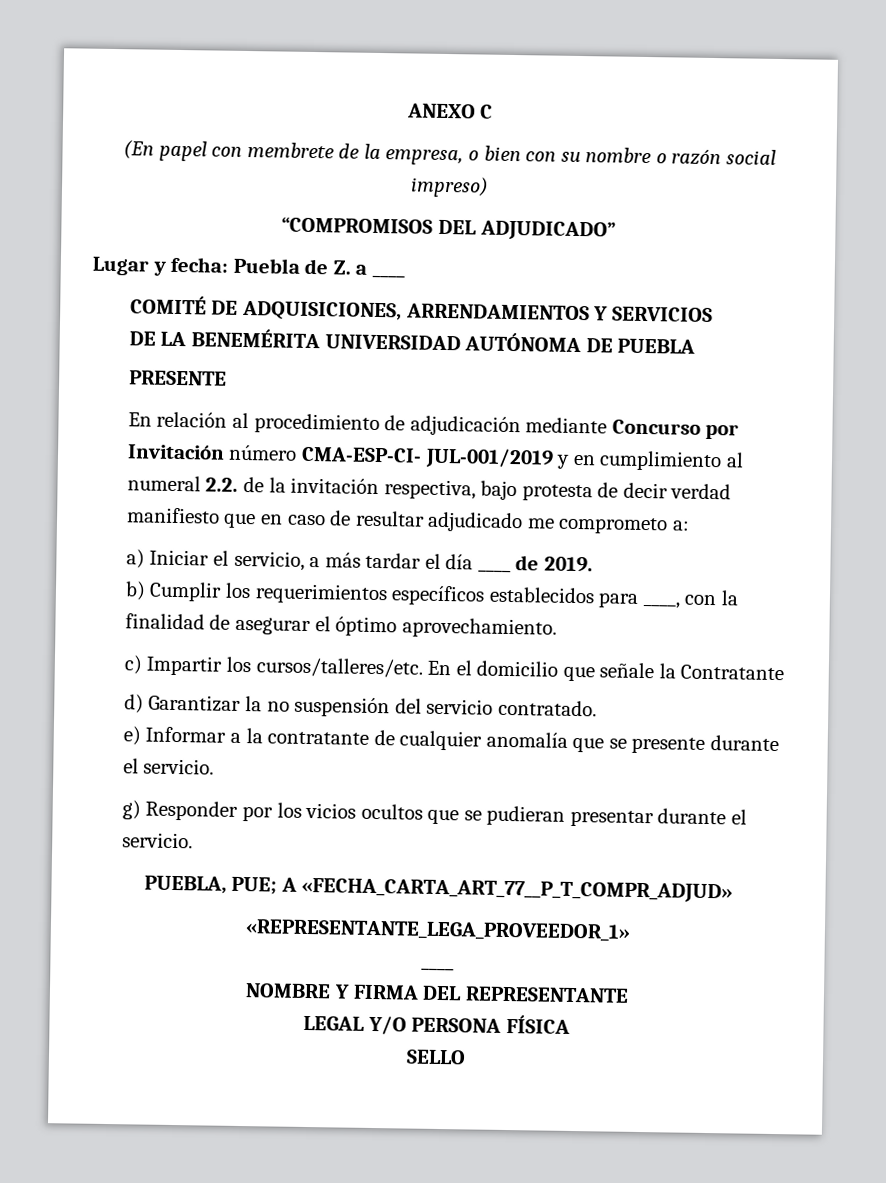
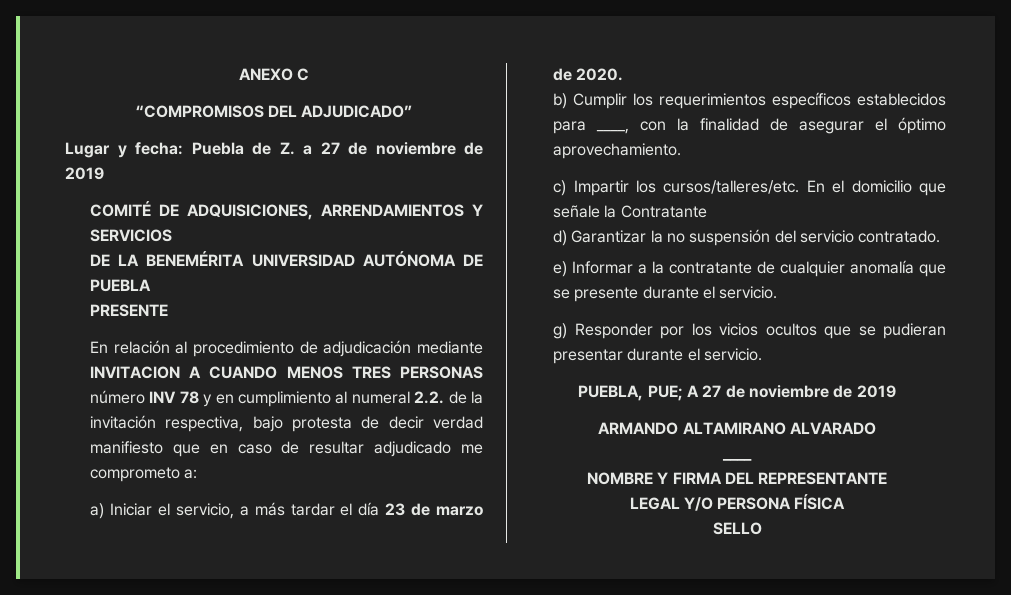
[123,140,776,166] [409,176,489,198] // (En papel con membrete de la empresa, o bien con su nombre o razón social impreso) -> (310, 74) none
[371,274,405,279] ____ -> [320,142,483,155] [65,167,104,180] 27 de noviembre de 2019
[611,419,740,440] [126,444,554,469] Concurso por Invitación número CMA-ESP-CI- JUL-001/2019 -> [90,366,484,379] [90,390,199,404] INVITACION A CUANDO MENOS TRES PERSONAS número INV 78
[477,555,593,574] ____ de 2019. -> [385,503,484,516] [553,68,624,81] 23 de marzo de 2020.
[301,877,734,903] [245,919,631,942] «FECHA_CARTA_ART_77__P_T_COMPR_ADJUD» // «REPRESENTANTE_LEGA_PROVEEDOR_1» -> [702,385,896,398] [598,422,876,435] 27 de noviembre de 2019 // ARMANDO ALTAMIRANO ALVARADO

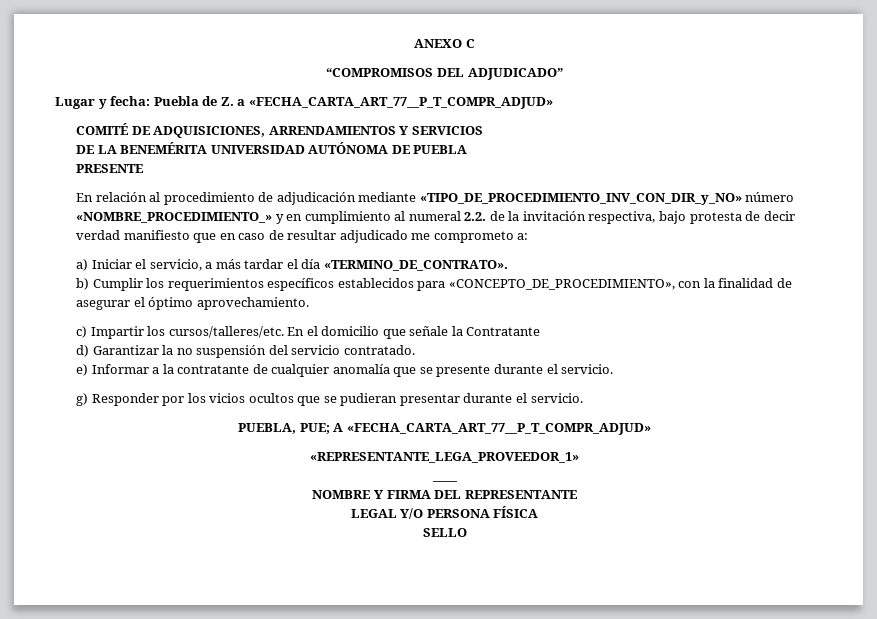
[320,142,483,155] [65,167,104,180] 27 de noviembre de 2019 -> [248,97,553,109] «FECHA_CARTA_ART_77__P_T_COMPR_ADJUD»
[90,366,484,379] [90,390,199,404] INVITACION A CUANDO MENOS TRES PERSONAS número INV 78 -> [419,192,795,205] [76,212,273,223] «TIPO_DE_PROCEDIMIENTO_INV_CON_DIR_y_NO» número «NOMBRE_PROCEDIMIENTO_»
[385,503,484,516] [553,68,624,81] 23 de marzo de 2020. -> [323,260,508,271] «TERMINO_DE_CONTRATO».
[596,128,630,134] ____, -> [448,279,675,290] «CONCEPTO_DE_PROCEDIMIENTO»,
[702,385,896,398] [598,422,876,435] 27 de noviembre de 2019 // ARMANDO ALTAMIRANO ALVARADO -> [346,423,651,435] [310,452,579,463] «FECHA_CARTA_ART_77__P_T_COMPR_ADJUD» // «REPRESENTANTE_LEGA_PROVEEDOR_1»

